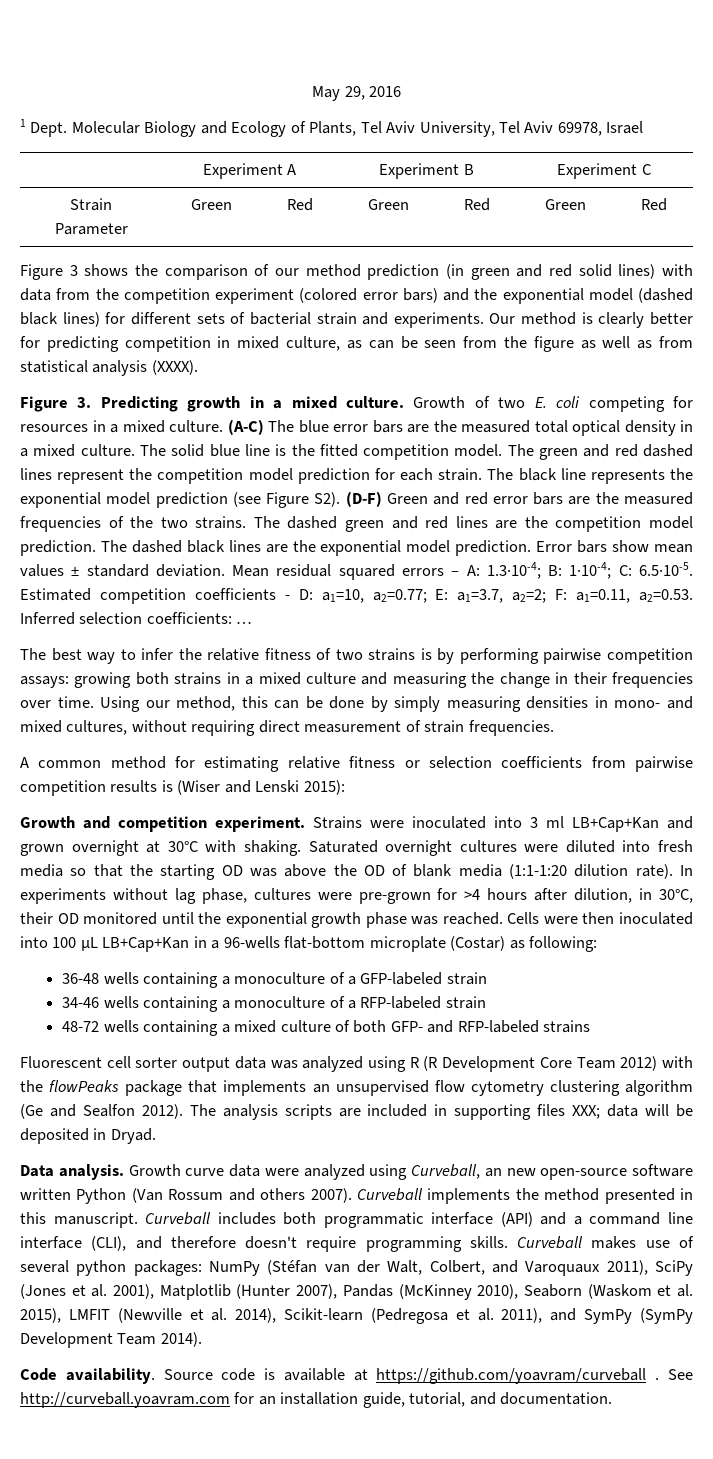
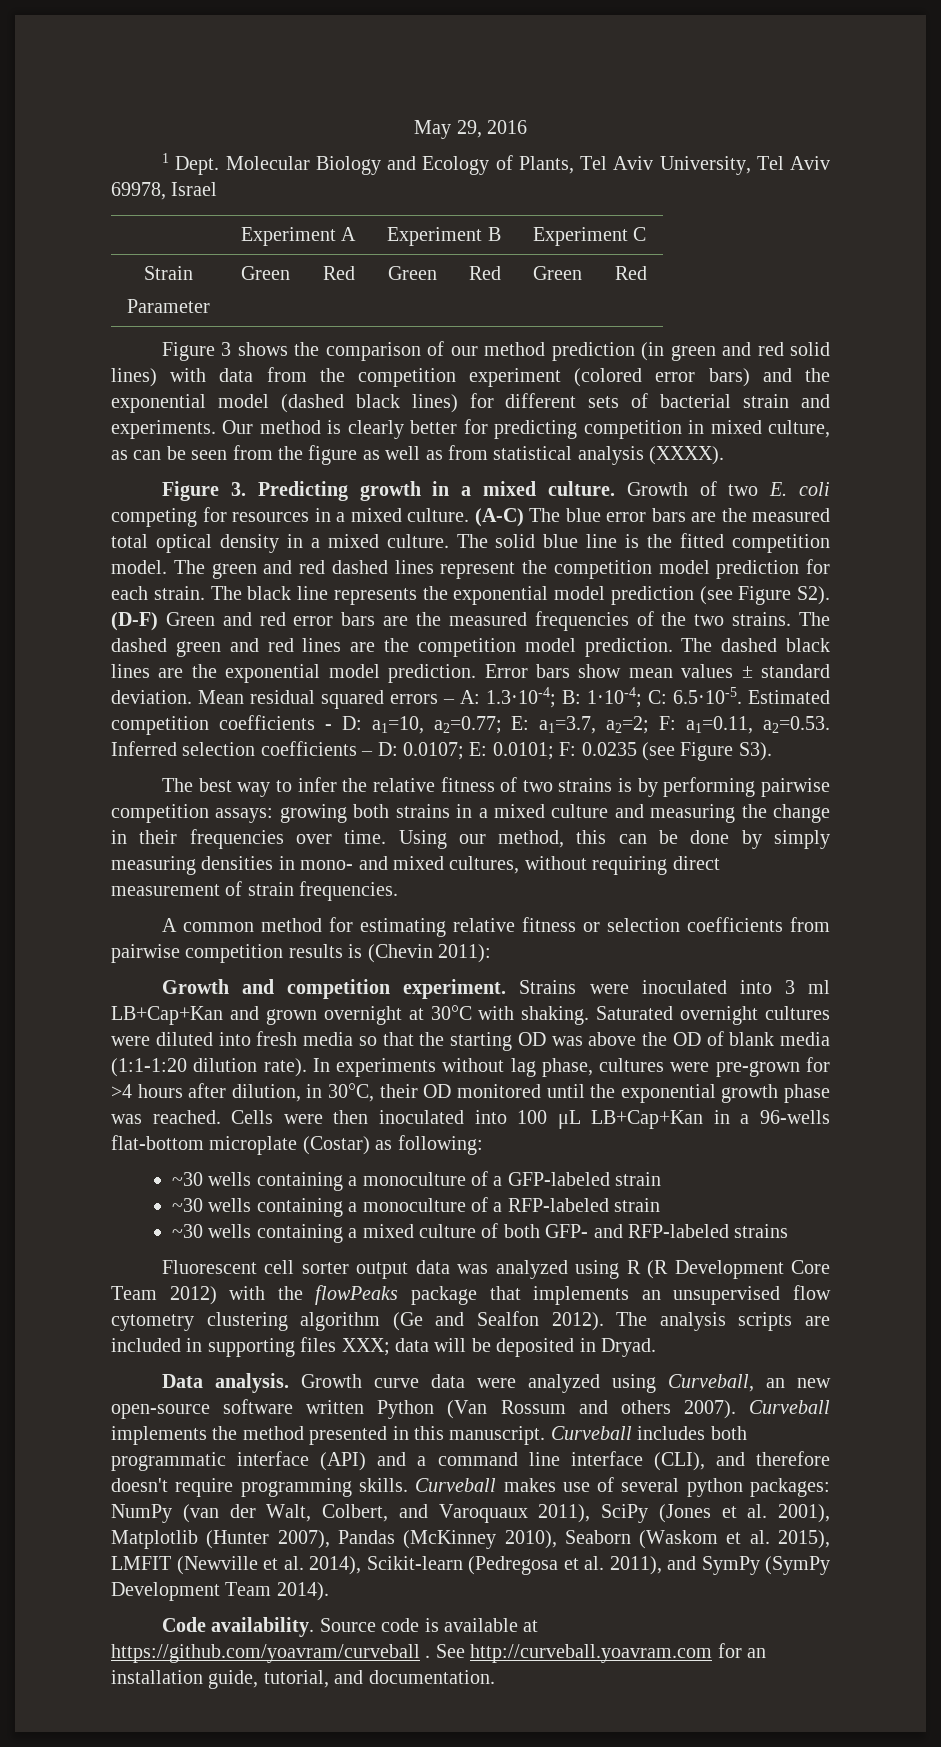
[146,612,253,624] coefficients: … -> [260,741,772,761] coefficients – D: 0.0107; E: 0.0101; F: 0.0235 (see Figure S3).
[177,780,345,795] (Wiser and Lenski 2015): -> [367,944,491,963] (Chevin 2011):
[62,973,100,984] 36-48 -> [171,1172,203,1186] ~30
[62,997,100,1008] 34-46 -> [171,1198,203,1212] ~30
[62,1021,100,1032] 48-72 -> [171,1224,203,1238] ~30
[267,1260,350,1275] (Stéfan van -> [182,1504,219,1523] (van

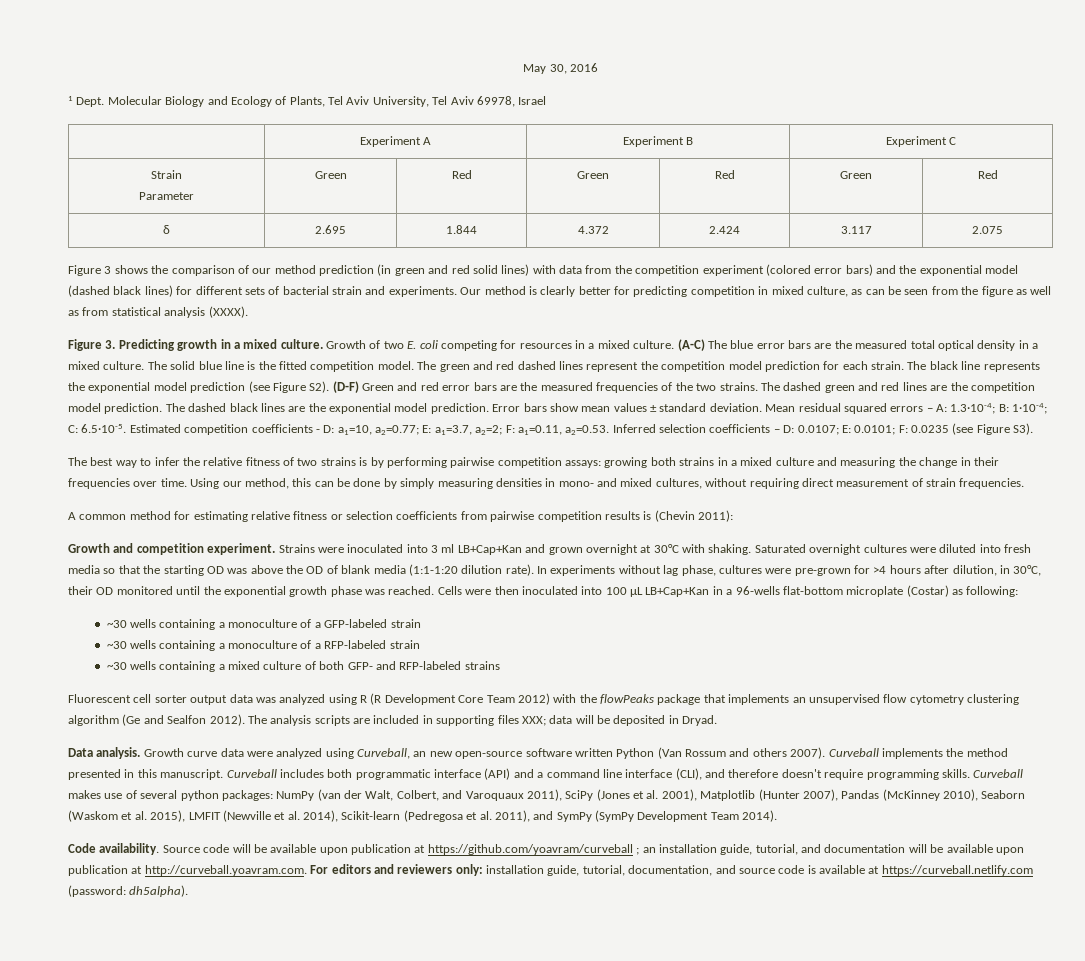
[456,120,482,138] 29, -> [549,64,567,74] 30,
(647, 273) none -> [163,225,170,234] [315,225,346,234] [446,225,477,234] [577,226,609,234] [709,226,740,234] [840,226,872,234] [972,226,1003,234] // δ | 2.695 | 1.844 | 4.372 | 2.424 | 3.117 | 2.075
[424,1618,539,1632] [111,1643,742,1663] is available at https://github.com/yoavram/curveball . See http://curveball.yoavram.com for -> [232,844,640,855] will be available upon publication at https://github.com/yoavram/curveball ;
[368,1670,495,1684] documentation. -> [824,844,1024,855] [68,864,1033,876] [68,885,189,897] documentation will be available upon publication at http://curveball.yoavram.com. For editors and reviewers only: installation guide, tutorial, documentation, and source code is available at https://curveball.netlify.com (password: dh5alpha).

